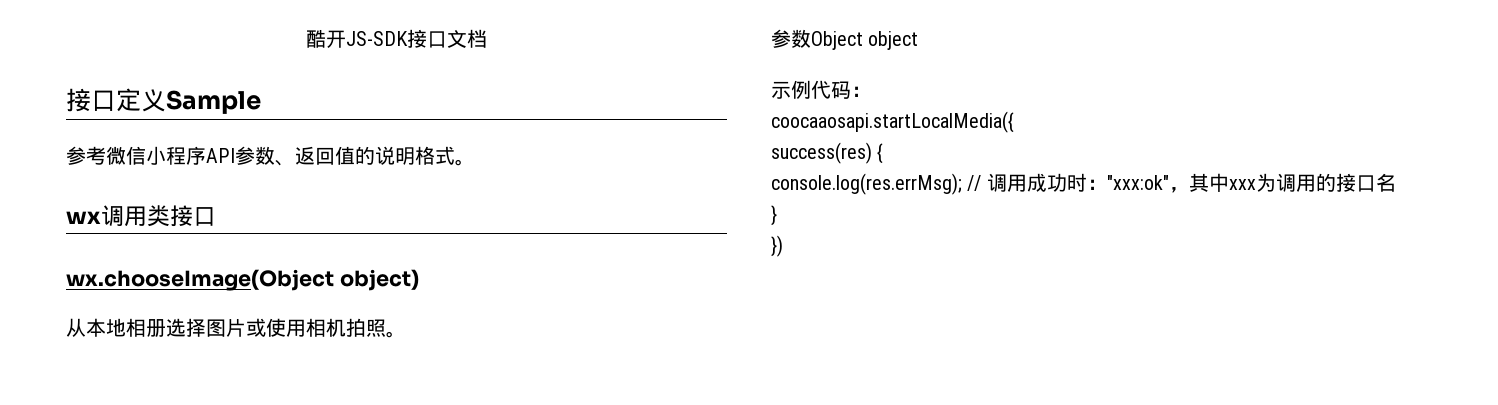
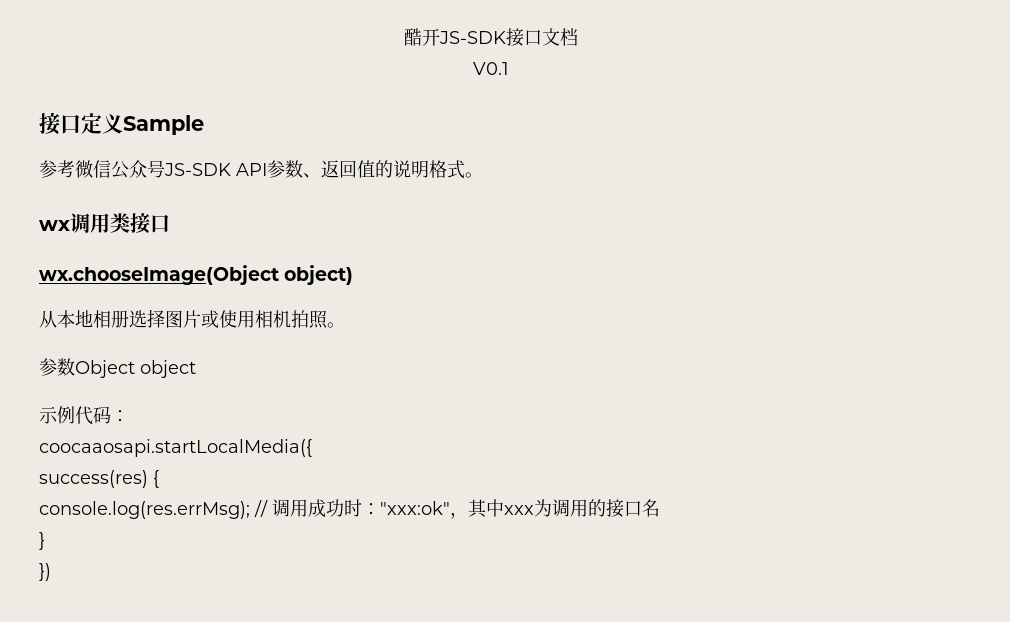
(487, 38) none -> [472,62,509,75] // V0.1
[146,146,206,165] 小程序 -> [111,160,231,179] 公众号JS-SDK

